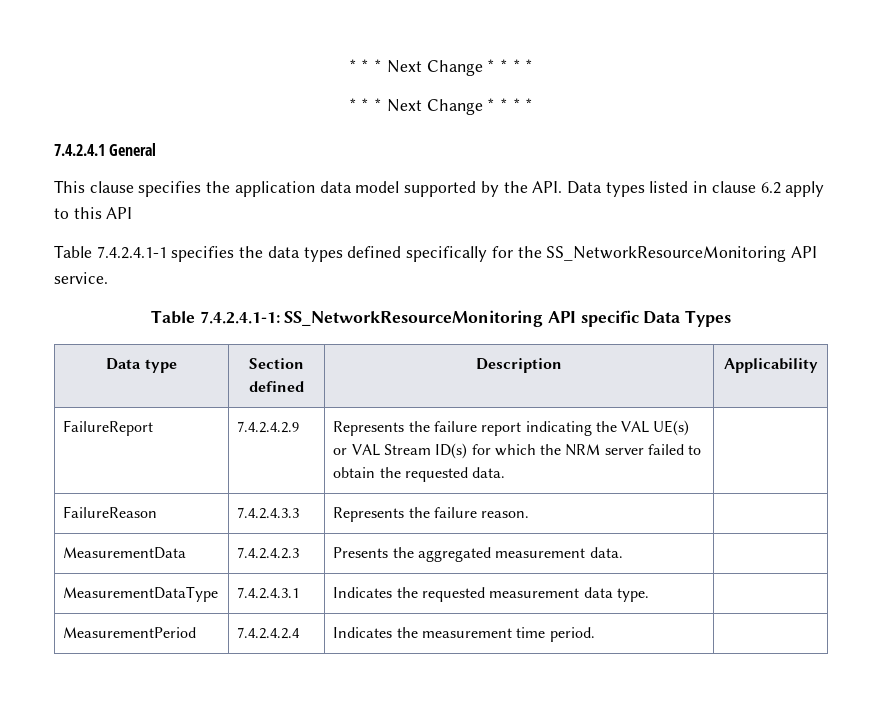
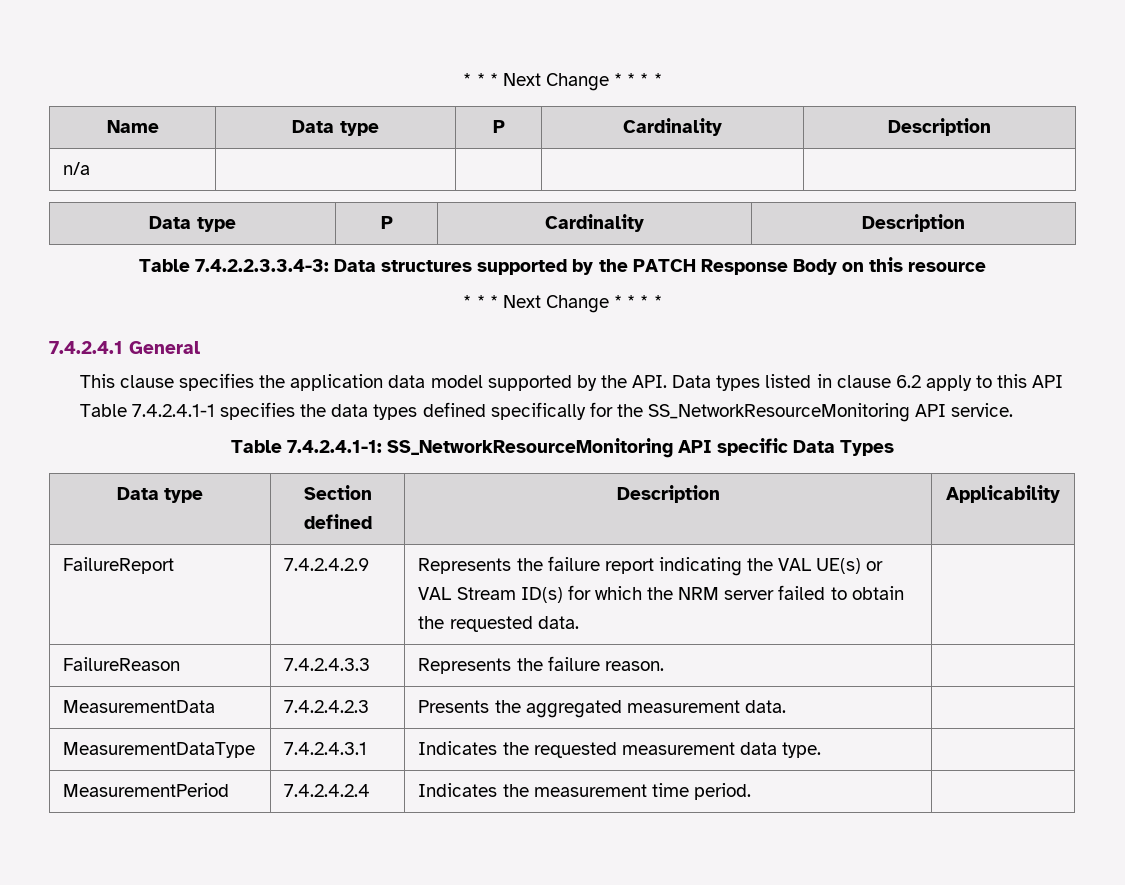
[348,59,534,76] * * * Next Change * * * * -> [463,73,662,91] [106,120,159,133] [292,120,379,136] [492,120,505,133] [623,118,722,136] [888,118,991,136] [63,162,91,175] [149,216,236,232] [380,216,393,229] [545,214,644,232] [862,214,965,232] [138,257,987,275] * * * Next Change * * * * // Name | Data type | P | Cardinality | Description // n/a | | | | // Data type | P | Cardinality | Description // Table 7.4.2.2.3.3.4-3: Data structures supported by the PATCH Response Body on this resource

